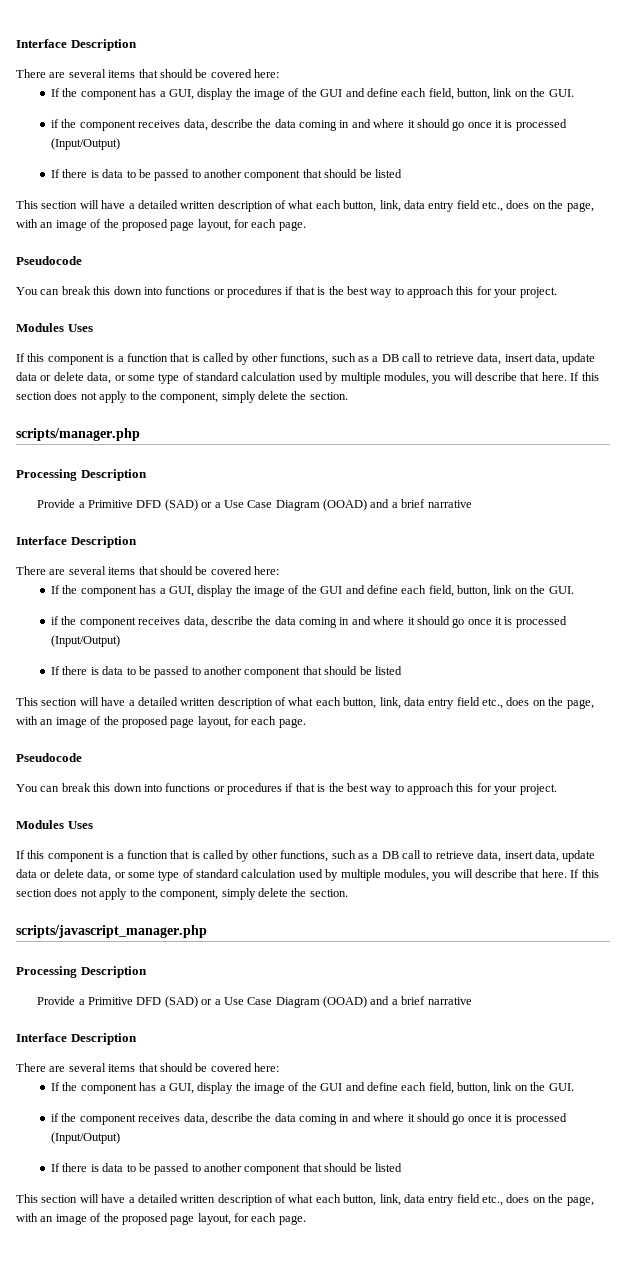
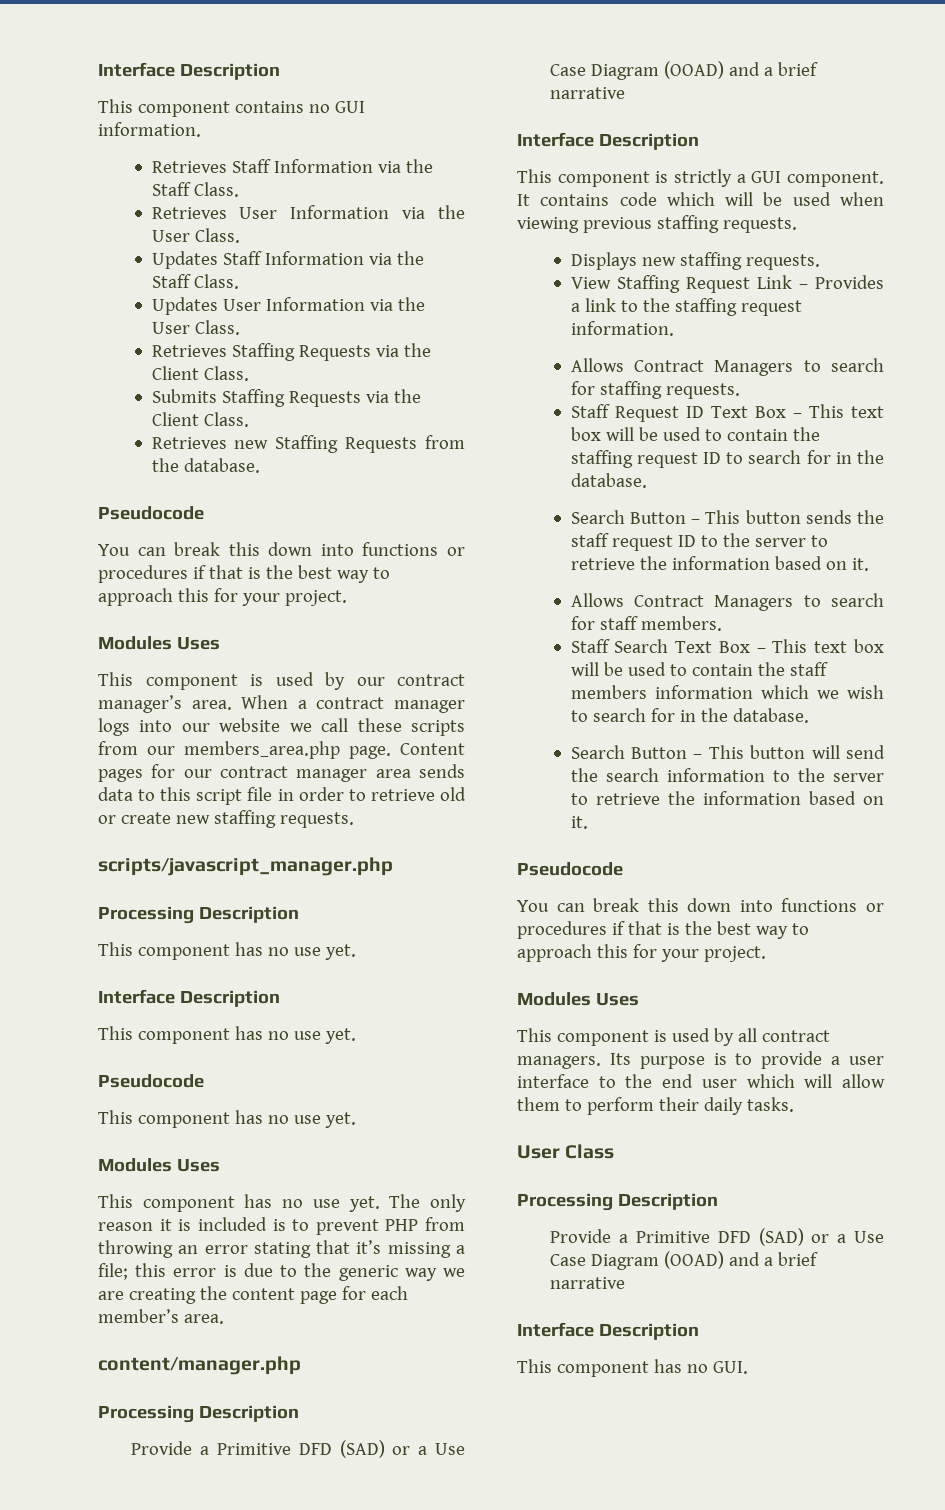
[16,39,137,51] [16,69,279,78] [51,88,574,100] [51,119,567,131] [51,138,121,150] [51,169,402,181] [16,200,594,212] [16,219,306,231] Interface Description // There are several items that should be covered here: // If the component has a GUI, display the image of the GUI and define each field, button, link on the GUI. // if the component receives data, describe the data coming in and where it should go once it is processed (Input/Output) // If there is data to be passed to another component that should be listed // This section will have a detailed written description of what each button, link, data entry field etc., does on the page, with an image of the proposed page layout, for each page. -> [98,62,280,80] [98,99,365,117] [98,122,201,137] [151,159,433,173] [151,182,239,197] [151,205,465,219] [151,228,240,243] [151,251,424,269] [151,274,239,289] [151,297,425,315] [151,320,240,335] [151,343,431,361] [151,366,249,381] [151,389,421,407] [151,412,249,427] [151,435,465,453] [151,458,260,473] Interface Description // This component contains no GUI information. // Retrieves Staff Information via the Staff Class. // Retrieves User Information via the User Class. // Updates Staff Information via the Staff Class. // Updates User Information via the User Class. // Retrieves Staffing Requests via the Client Class. // Submits Staffing Requests via the Client Class. // Retrieves new Staffing Requests from the database.
[16,353,596,365] [16,372,599,384] [16,391,348,403] [16,428,140,441] If this component is a function that is called by other functions, such as a DB call to retrieve data, insert data, update data or delete data, or some type of standard calculation used by multiple modules, you will describe that here. If this section does not apply to the component, simply delete the section. // scripts/manager.php -> [98,672,465,690] [98,695,465,713] [98,718,466,736] [98,741,465,759] [98,764,465,782] [98,787,466,805] [98,810,354,828] [98,857,393,876] [98,906,299,924] [98,942,356,960] [98,989,280,1007] [98,1026,356,1044] [98,1074,204,1088] [98,1110,356,1128] [98,1158,220,1172] [98,1194,467,1212] [98,1217,465,1235] [98,1240,465,1258] [98,1263,466,1281] [98,1286,408,1304] [98,1309,224,1324] [98,1356,301,1375] This component is used by our contract manager’s area. When a contract manager logs into our website we call these scripts from our members_area.php page. Content pages for our contract manager area sends data to this script file in order to retrieve old or create new staffing requests. // scripts/javascript_manager.php // Processing Description // This component has no use yet. // Interface Description // This component has no use yet. // Pseudocode // This component has no use yet. // Modules Uses // This component has no use yet. The only reason it is included is to prevent PHP from throwing an error stating that it’s missing a file; this error is due to the generic way we are creating the content page for each member’s area. // content/manager.php
[16,566,279,575] [51,585,574,597] [51,616,567,628] [51,635,121,647] [51,666,402,678] [16,697,594,709] [16,716,306,728] There are several items that should be covered here: // If the component has a GUI, display the image of the GUI and define each field, button, link on the GUI. // if the component receives data, describe the data coming in and where it should go once it is processed (Input/Output) // If there is data to be passed to another component that should be listed // This section will have a detailed written description of what each button, link, data entry field etc., does on the page, with an image of the proposed page layout, for each page. -> [517,169,884,187] [517,192,884,206] [517,215,797,233] [570,252,820,270] [570,275,884,293] [570,298,802,316] [570,321,674,336] [570,358,884,376] [570,381,740,399] [570,404,884,422] [570,427,820,441] [570,450,884,468] [570,473,647,488] [570,510,884,524] [570,533,828,551] [570,556,869,571] [570,593,884,611] [570,616,722,631] [570,639,884,653] [570,662,828,676] [570,685,884,699] [570,708,809,723] [570,745,886,759] [570,768,884,782] [570,791,884,805] [570,816,588,829] This component is strictly a GUI component. It contains code which will be used when viewing previous staffing requests. // Displays new staffing requests. // View Staffing Request Link – Provides a link to the staffing request information. // Allows Contract Managers to search for staffing requests. // Staff Request ID Text Box – This text box will be used to contain the staffing request ID to search for in the database. // Search Button – This button sends the staff request ID to the server to retrieve the information based on it. // Allows Contract Managers to search for staff members. // Staff Search Text Box – This text box will be used to contain the staff members information which we wish to search for in the database. // Search Button – This button will send the search information to the server to retrieve the information based on it.
[16,850,596,862] [16,869,599,881] [16,888,348,900] [16,925,207,938] If this component is a function that is called by other functions, such as a DB call to retrieve data, insert data, update data or delete data, or some type of standard calculation used by multiple modules, you will describe that here. If this section does not apply to the component, simply delete the section. // scripts/javascript_manager.php -> [517,1028,830,1046] [517,1051,884,1069] [517,1074,885,1088] [517,1097,794,1115] [517,1144,615,1159] This component is used by all contract managers. Its purpose is to provide a user interface to the end user which will allow them to perform their daily tasks. // User Class
[16,1063,279,1072] [51,1082,574,1094] [51,1113,567,1125] [51,1132,121,1144] [51,1163,402,1175] [16,1194,594,1206] [16,1213,306,1225] There are several items that should be covered here: // If the component has a GUI, display the image of the GUI and define each field, button, link on the GUI. // if the component receives data, describe the data coming in and where it should go once it is processed (Input/Output) // If there is data to be passed to another component that should be listed // This section will have a detailed written description of what each button, link, data entry field etc., does on the page, with an image of the proposed page layout, for each page. -> [517,1359,748,1377] This component has no GUI.

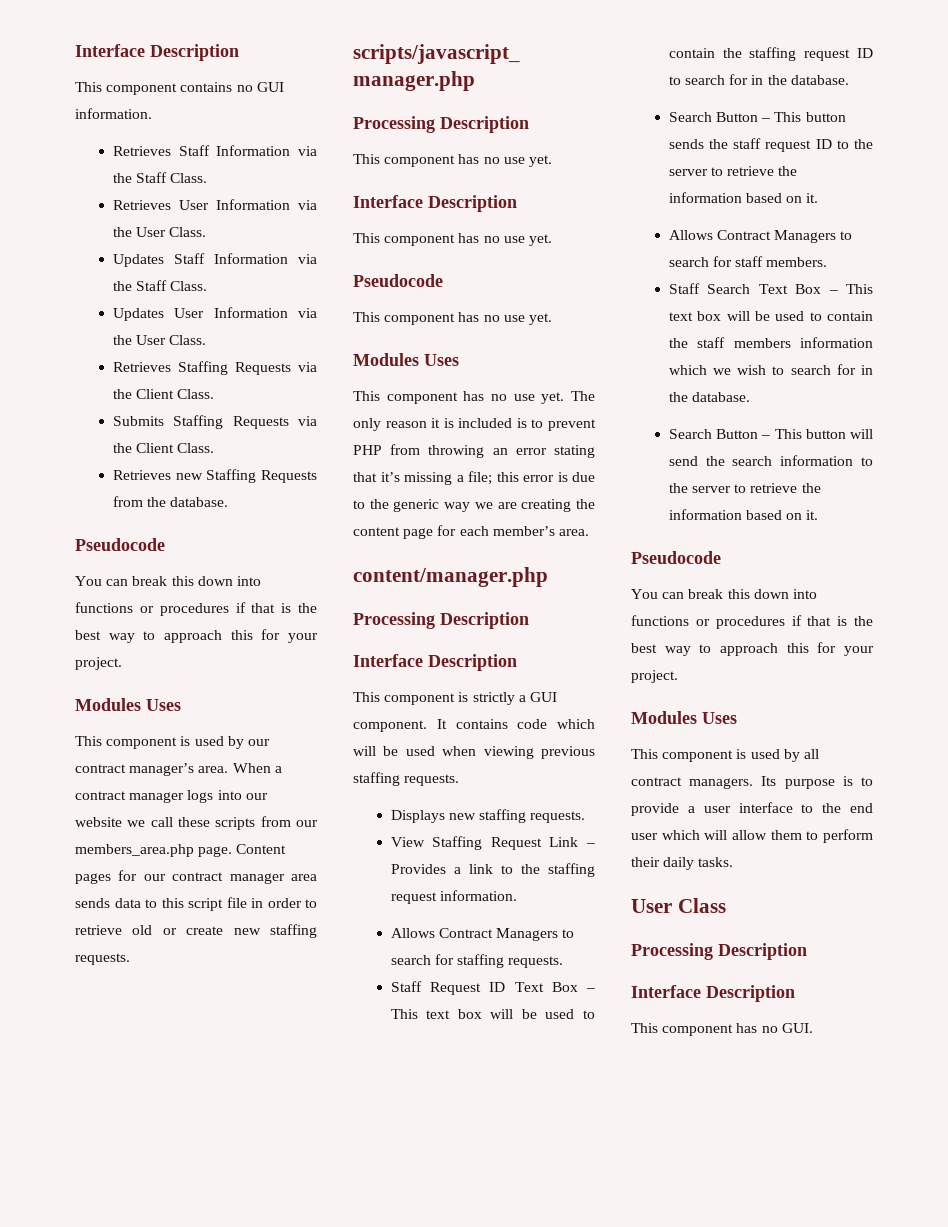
[131,1440,465,1458] [550,61,819,80] [550,87,626,99] // Provide a Primitive DFD (SAD) or a Use Case Diagram (OOAD) and a brief narrative -> (529, 620) none
[550,1228,884,1246] [550,1251,819,1270] [550,1277,626,1289] // Provide a Primitive DFD (SAD) or a Use Case Diagram (OOAD) and a brief narrative -> (807, 951) none

